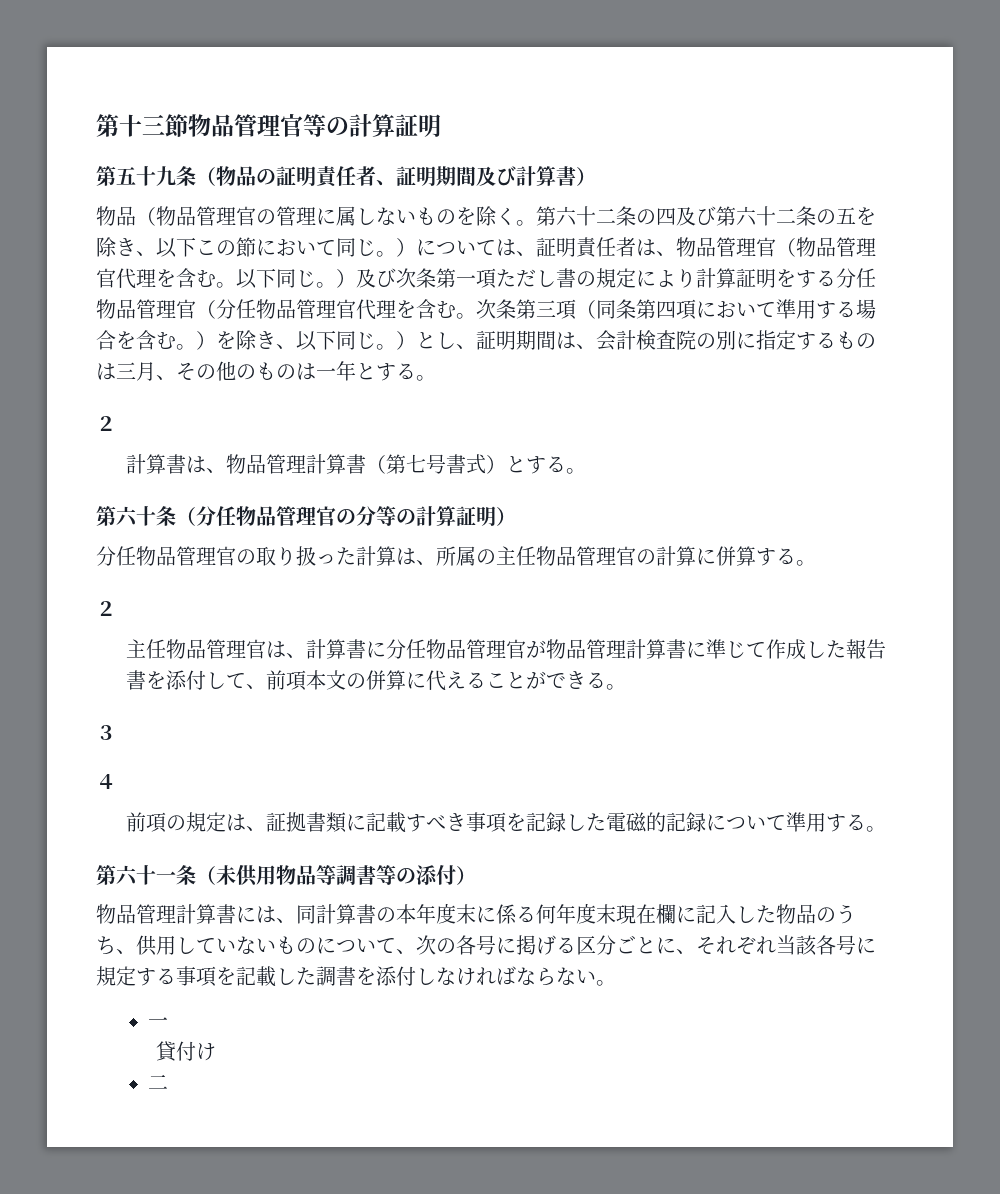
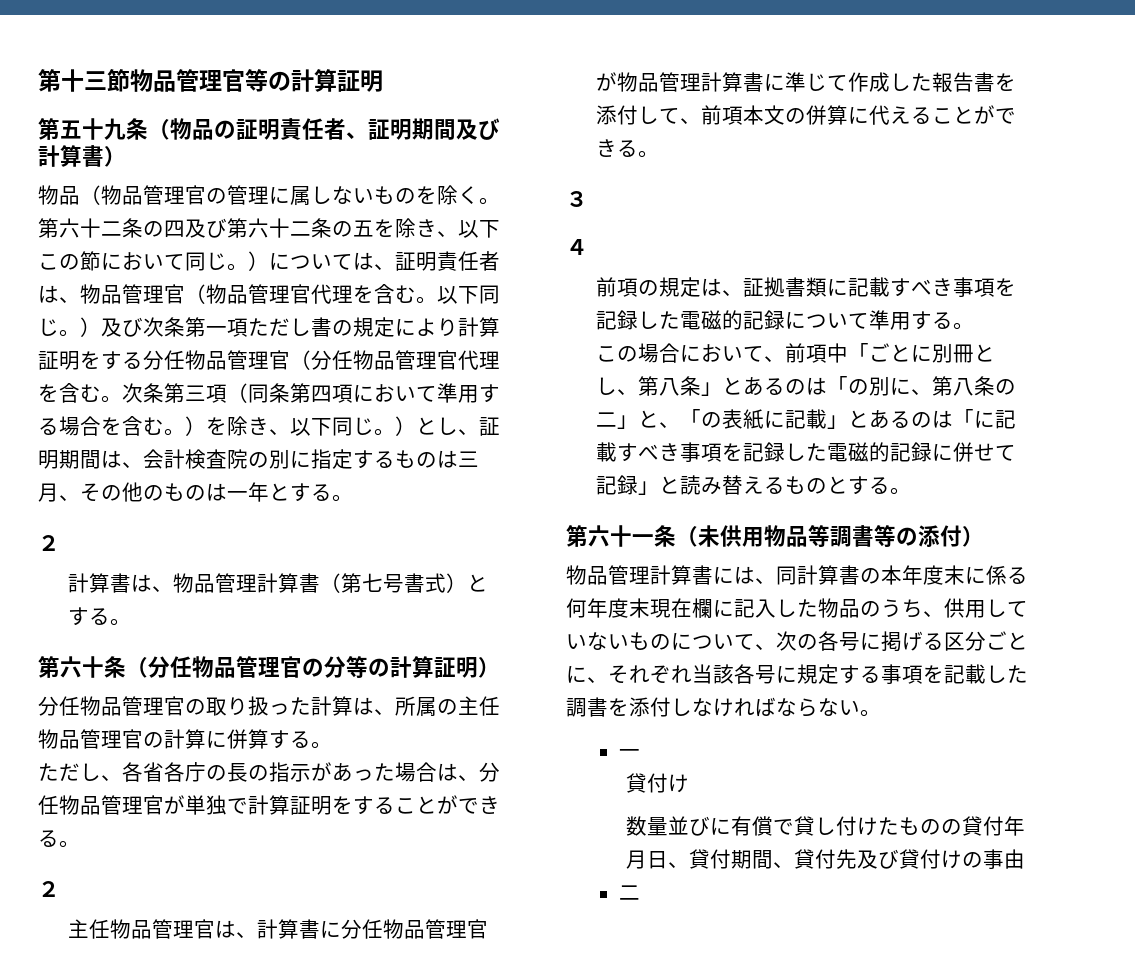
(816, 563) none -> [38,762,500,782] [38,795,500,815] [38,830,80,848] // ただし、各省各庁の長の指示があった場合は、分任物品管理官が単独で計算証明をすることができる。
(886, 829) none -> [596,343,996,363] [596,376,1017,396] [596,409,1017,430] [596,442,1017,462] [596,475,912,495] // この場合において、前項中「ごとに別冊とし、第八条」とあるのは「の別に、第八条の二」と、「の表紙に記載」とあるのは「に記載すべき事項を記録した電磁的記録に併せて記録」と読み替えるものとする。
(216, 1051) none -> [626,816,1026,836] [626,849,1026,869] // 数量並びに有償で貸し付けたものの貸付年月日、貸付期間、貸付先及び貸付けの事由

